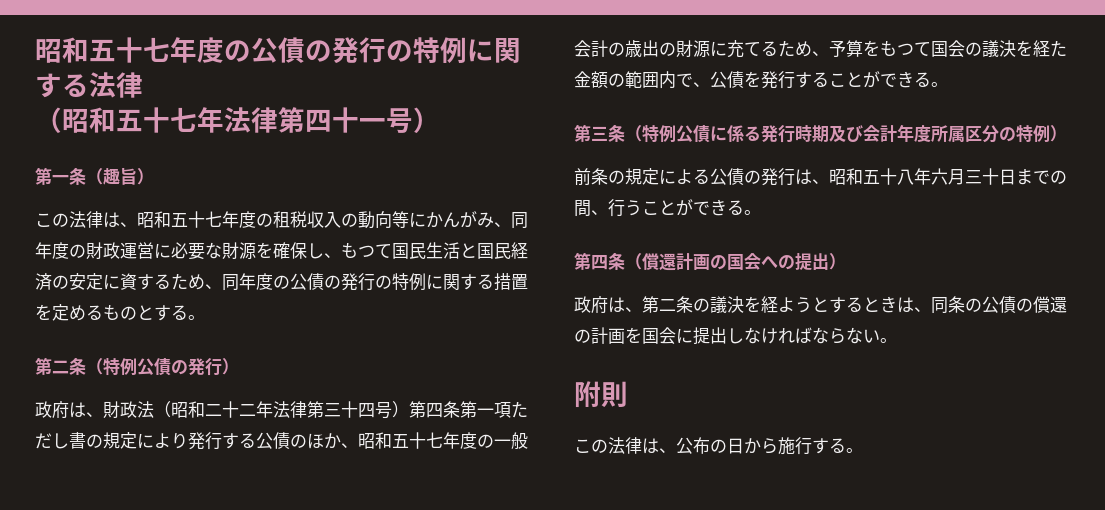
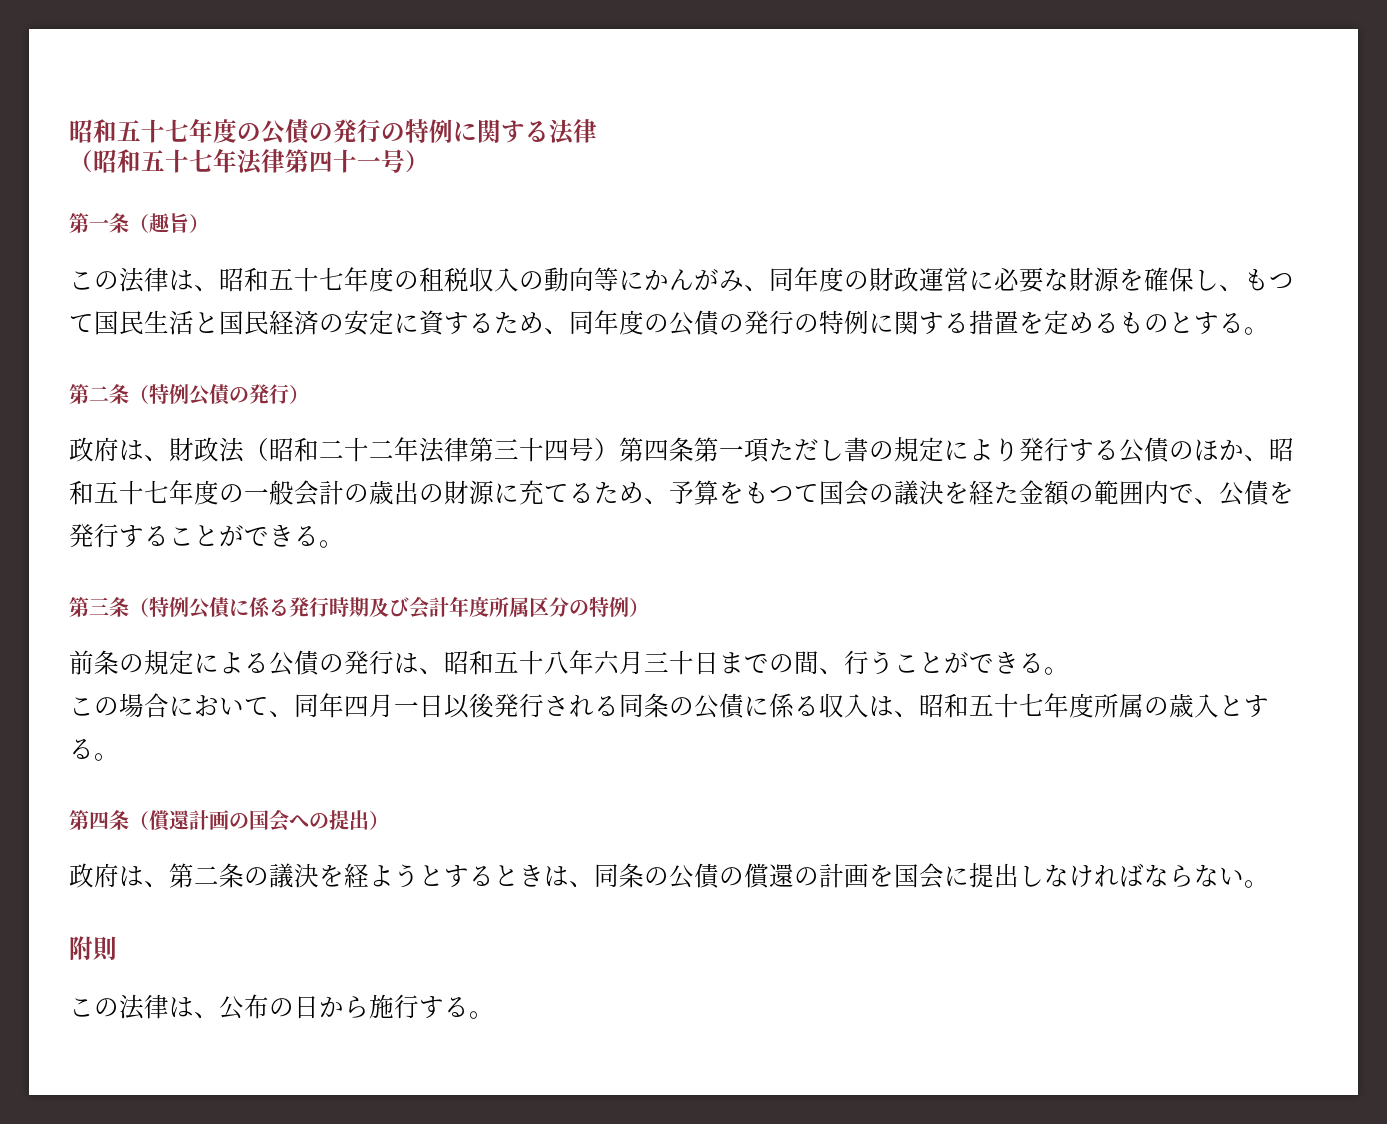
(761, 212) none -> [69,693,1269,719] [69,739,119,761] // この場合において、同年四月一日以後発行される同条の公債に係る収入は、昭和五十七年度所属の歳入とする。

